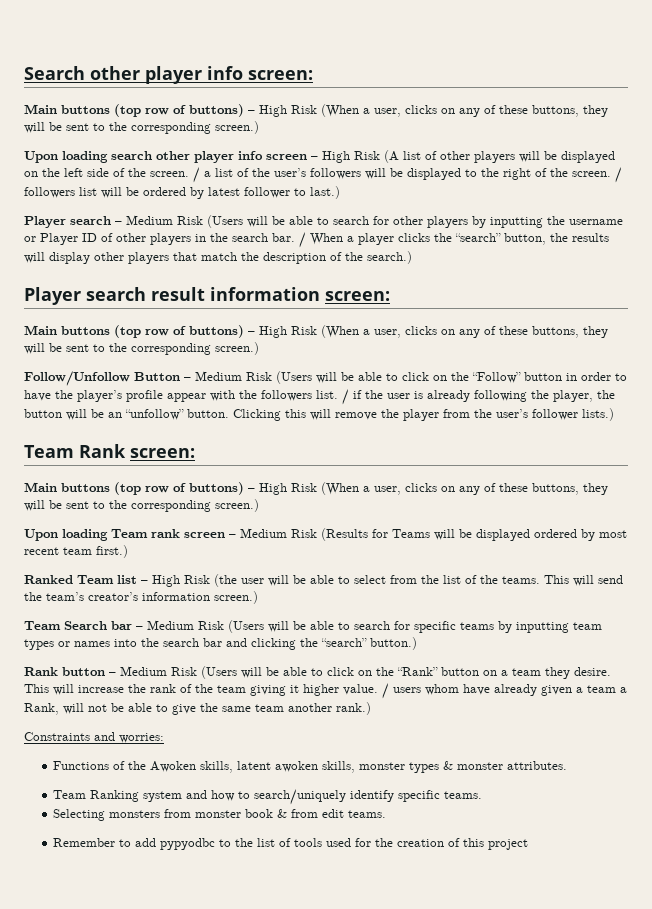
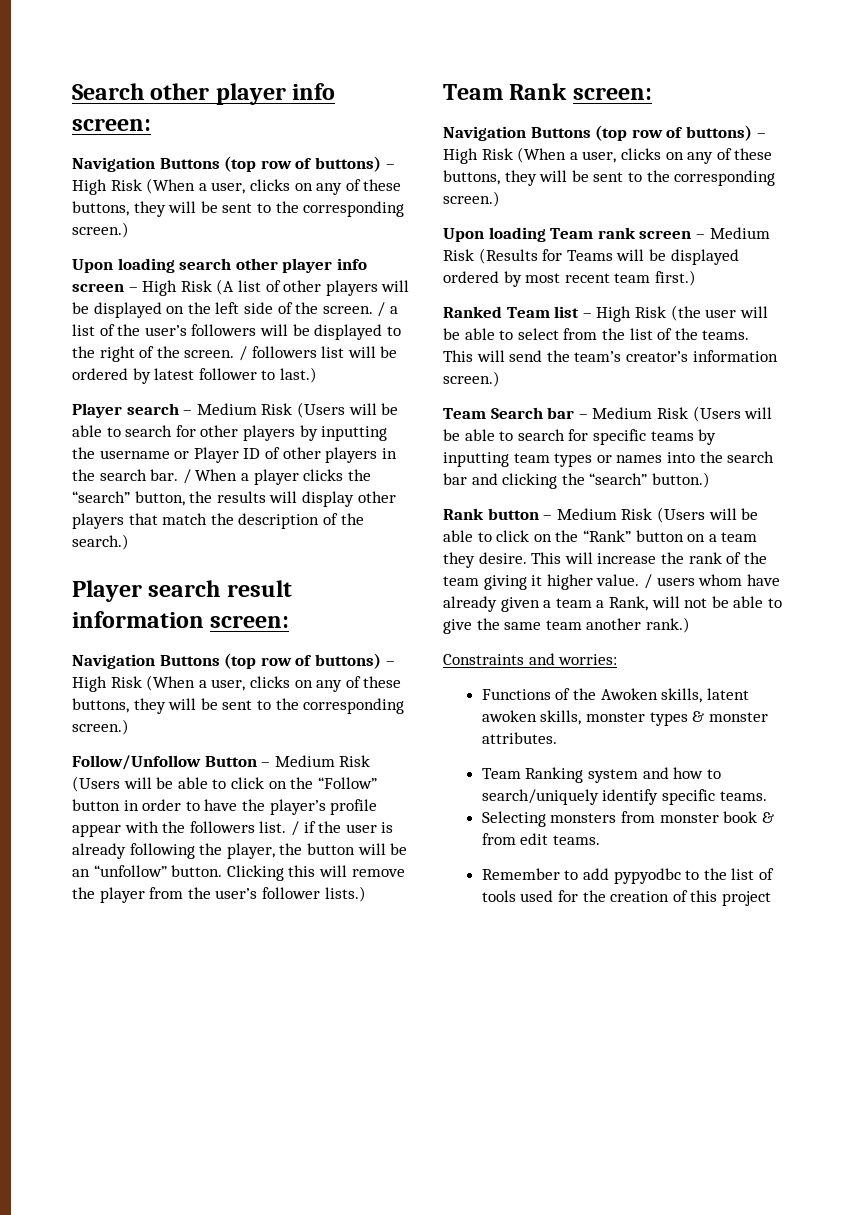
[24,104,110,114] Main buttons -> [72,157,220,172] Navigation Buttons
[24,325,110,335] Main buttons -> [72,654,220,669] Navigation Buttons
[24,482,110,492] Main buttons -> [443,126,591,141] Navigation Buttons

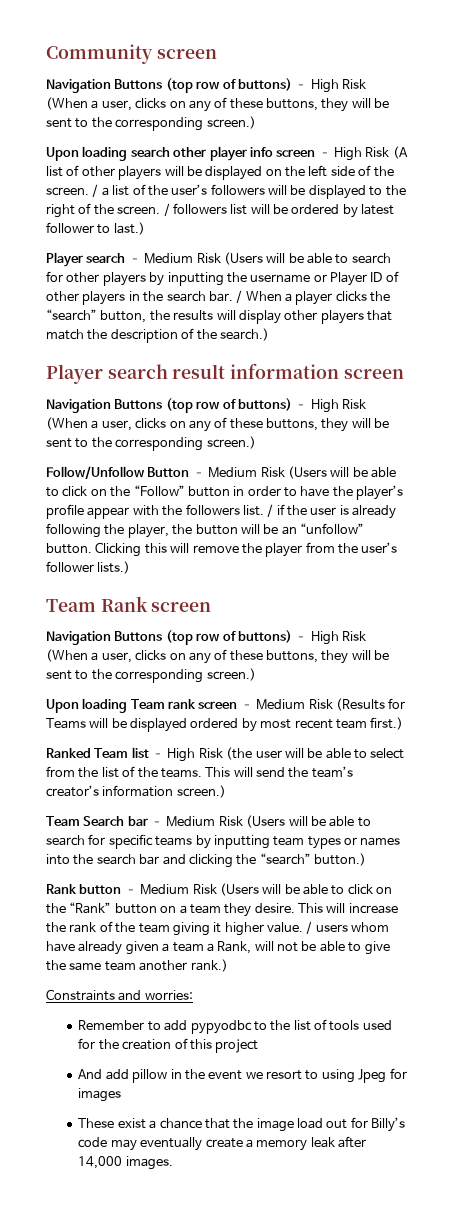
[72,83,336,105] [72,118,151,131] Search other player info screen: -> [46,44,217,64] Community screen
[210,615,290,628] screen: -> [343,369,404,379] screen
[572,87,652,100] screen: -> [151,602,212,612] screen
[481,688,749,703] [481,710,768,726] [481,732,557,744] [481,767,721,783] [481,789,767,805] [481,811,774,827] [481,833,601,845] // Functions of the Awoken skills, latent awoken skills, monster types & monster attributes. // Team Ranking system and how to search/uniquely identify specific teams. // Selecting monsters from monster book & from edit teams. -> (193, 995) none
(772, 898) none -> [78,1068,407,1083] [78,1088,122,1102] [78,1117,406,1132] [78,1136,367,1151] [78,1156,173,1170] // And add pillow in the event we resort to using Jpeg for images // These exist a chance that the image load out for Billy’s code may eventually create a memory leak after 14,000 images.

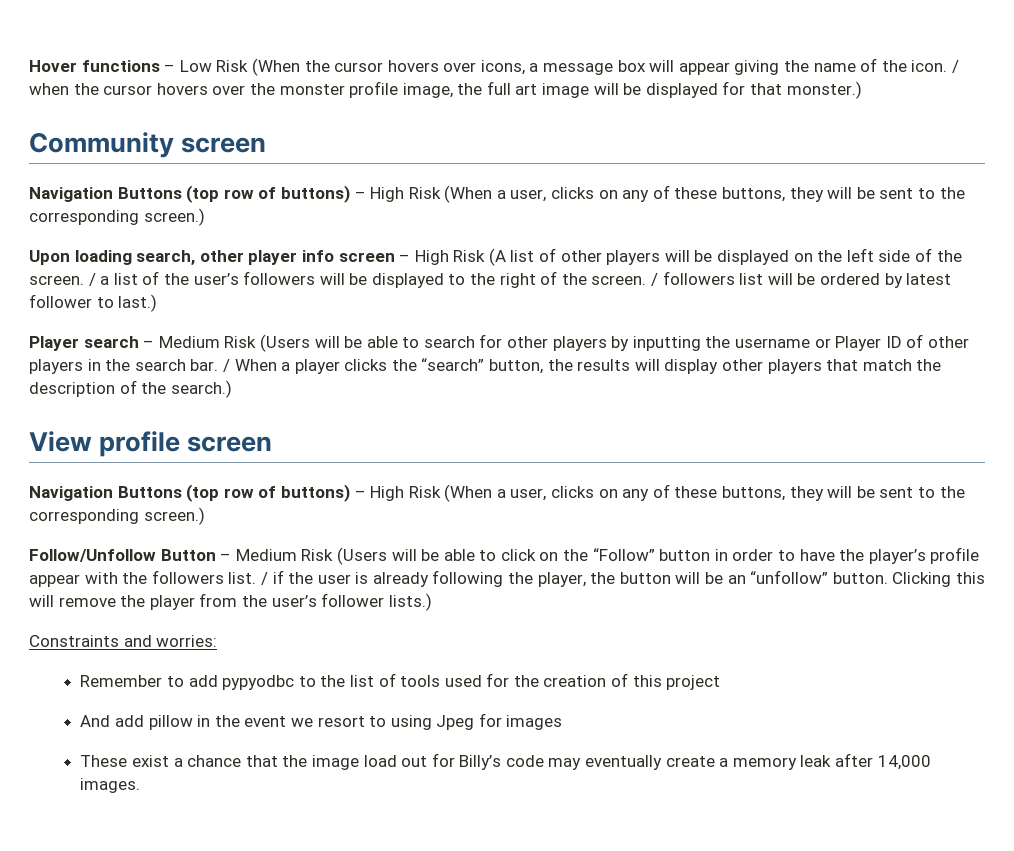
(46, 54) none -> [29,58,959,76] [29,81,862,99] Hover functions – Low Risk (When the cursor hovers over icons, a message box will appear giving the name of the icon. / when the cursor hovers over the monster profile image, the full art image will be displayed for that monster.) //
[130,147,170,157] search -> [136,250,196,265] search,
[46,363,340,384] Player search result information -> [29,431,181,457] View profile
[46,596,212,612] [46,630,366,645] [46,649,390,664] [46,668,256,683] [46,698,406,713] [46,717,404,732] [46,747,405,762] [46,766,353,778] [46,785,226,798] [46,815,371,828] [46,834,401,849] [46,853,366,868] [46,883,393,896] [46,902,398,917] [46,921,390,936] [46,941,390,955] [46,959,228,972] // Team Rank screen // Navigation Buttons (top row of buttons) – High Risk (When a user, clicks on any of these buttons, they will be sent to the corresponding screen.) // Upon loading Team rank screen – Medium Risk (Results for Teams will be displayed ordered by most recent team first.) // Ranked Team list – High Risk (the user will be able to select from the list of the teams. This will send the team’s creator’s information screen.) // Team Search bar – Medium Risk (Users will be able to search for specific teams by inputting team types or names into the search bar and clicking the “search” button.) // Rank button – Medium Risk (Users will be able to click on the “Rank” button on a team they desire. This will increase the rank of the team giving it higher value. / users whom have already given a team a Rank, will not be able to give the same team another rank.) -> (432, 602) none

